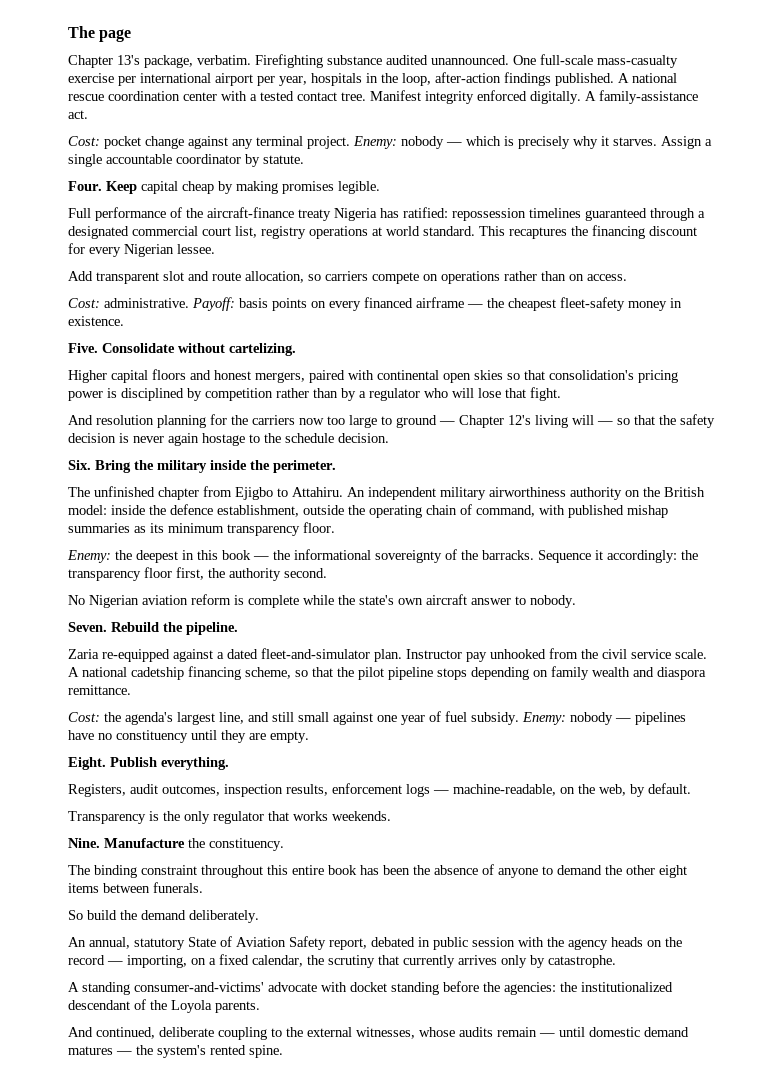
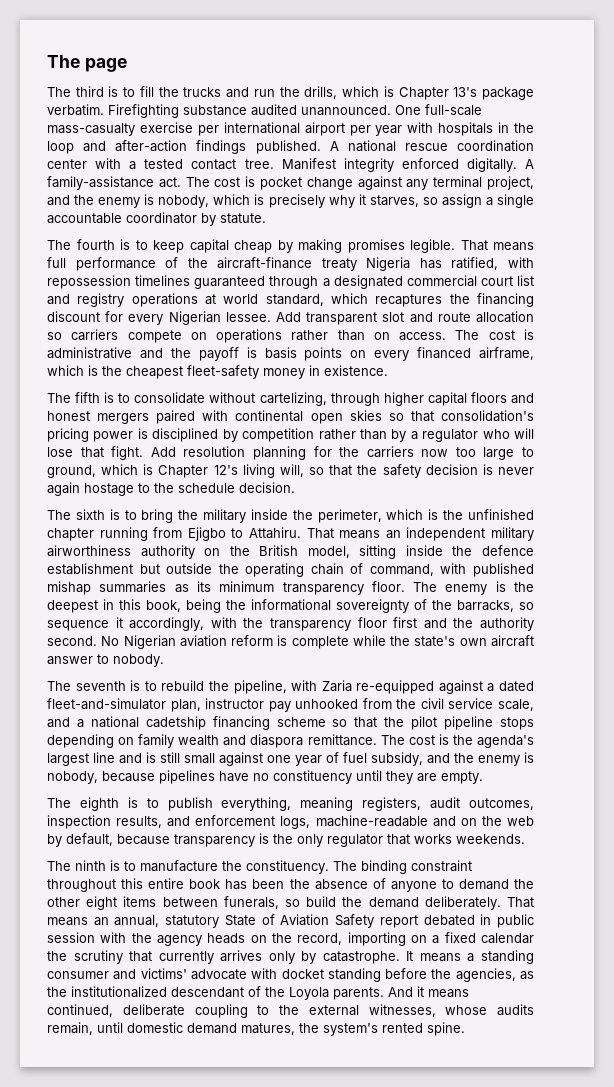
(132, 35) none -> [47,86,394,99] The third is to fill the trucks and run the drills, which is
[144,55,193,68] package, -> [482,87,534,100] package
[279,76,307,86] year, -> [375,122,434,136] year with
[402,73,431,86] loop, -> [47,141,107,154] loop and
[68,136,100,146] // Cost: -> [185,176,256,187] The cost is
[307,136,462,149] project. Enemy: nobody — -> [487,176,535,190] [47,194,210,208] project, and the enemy is nobody,
[613,136,702,149] starves. Assign -> [369,194,482,208] starves, so assign
[68,181,137,194] Four. Keep -> [47,239,184,253] The fourth is to keep
[68,208,91,218] // Full -> [460,240,534,251] [47,257,66,268] That means full
[403,207,448,218] ratified: -> [451,257,534,270] ratified, with
[235,226,257,238] list, -> [517,275,534,286] [47,294,70,305] list and
[423,226,505,236] standard. This -> [265,293,369,306] standard, which
(215, 249) // -> (271, 317) none
[245,271,304,283] allocation, -> [475,311,534,323] allocation
[68,297,235,311] // Cost: administrative. Payoff: -> [455,329,534,340] [47,347,257,361] The cost is administrative and the payoff is
[416,297,483,308] airframe — -> [478,347,534,360] [47,365,98,376] airframe, which is
[68,343,296,356] [68,370,107,383] Five. Consolidate without cartelizing. // Higher -> [47,392,424,406] The fifth is to consolidate without cartelizing, through higher
[255,372,305,383] mergers, -> [97,413,150,424] mergers
[68,415,93,425] // And -> [150,447,176,457] Add
[396,415,455,428] ground — -> [47,464,154,478] ground, which is
[572,415,613,425] will — -> [279,464,304,477] will,
[68,460,336,473] [68,487,90,497] Six. Bring the military inside the perimeter. // The -> [47,509,464,523] The sixth is to bring the military inside the perimeter, which is the
(199, 493) none -> [99,527,148,541] running
[347,487,365,497] An -> [306,528,401,539] That means an
[68,505,107,515] model: -> [307,545,397,559] model, sitting
[217,505,299,517] establishment, -> [47,563,160,575] establishment but
[67,550,111,563] // Enemy: -> [413,581,506,595] The enemy is
[222,550,269,560] book — -> [146,599,221,613] book, being
[482,550,677,563] barracks. Sequence it accordingly: -> [457,600,534,612] [47,617,237,631] barracks, so sequence it accordingly, with
[176,567,204,580] first, -> [393,617,447,629] first and
(327, 573) // -> (97, 641) none
[68,622,238,635] Seven. Rebuild the pipeline. // -> [47,680,318,694] The seventh is to rebuild the pipeline, with
[374,649,462,662] plan. Instructor -> [170,698,265,712] plan, instructor
[675,649,707,659] [68,667,79,677] scale. A -> [497,699,534,711] [47,717,84,728] scale, and a
[245,667,291,679] scheme, -> [276,717,326,727] scheme
[68,712,269,725] // Cost: the agenda's largest line, and -> [380,734,534,748] [47,752,156,766] The cost is the agenda's largest line and is
[471,712,631,725] subsidy. Enemy: nobody — -> [371,752,534,766] [47,771,155,784] subsidy, and the enemy is nobody, because
[68,757,229,770] [68,783,691,797] [68,811,146,824] Eight. Publish everything. // Registers, audit outcomes, inspection results, enforcement logs — machine-readable, on the web, by default. // Transparency -> [47,797,534,811] [47,815,534,829] [47,833,255,847] The eighth is to publish everything, meaning registers, audit outcomes, inspection results, and enforcement logs, machine-readable and on the web by default, because transparency
[68,838,185,848] Nine. Manufacture -> [47,860,218,872] The ninth is to manufacture
(284, 844) // -> (329, 867) none
[153,882,203,893] [68,910,83,920] funerals. // So -> [223,896,300,909] funerals, so
[68,937,86,947] // An -> [506,897,534,908] [47,917,109,926] That means an
[329,938,367,950] report, -> [379,915,418,928] report
[68,955,187,968] record — importing, -> [297,932,406,946] record, importing
[252,955,303,967] calendar, -> [480,933,534,944] calendar
[68,982,264,995] // A standing consumer-and-victims' -> [406,950,534,964] [47,968,187,980] It means a standing consumer and victims'
[504,982,556,995] agencies: -> [455,968,534,982] agencies, as
[68,1027,93,1037] // And -> [388,986,469,998] And it means
[497,1027,555,1037] remain — -> [47,1022,93,1035] remain,
[68,1046,132,1055] matures — -> [241,1023,295,1035] matures,

